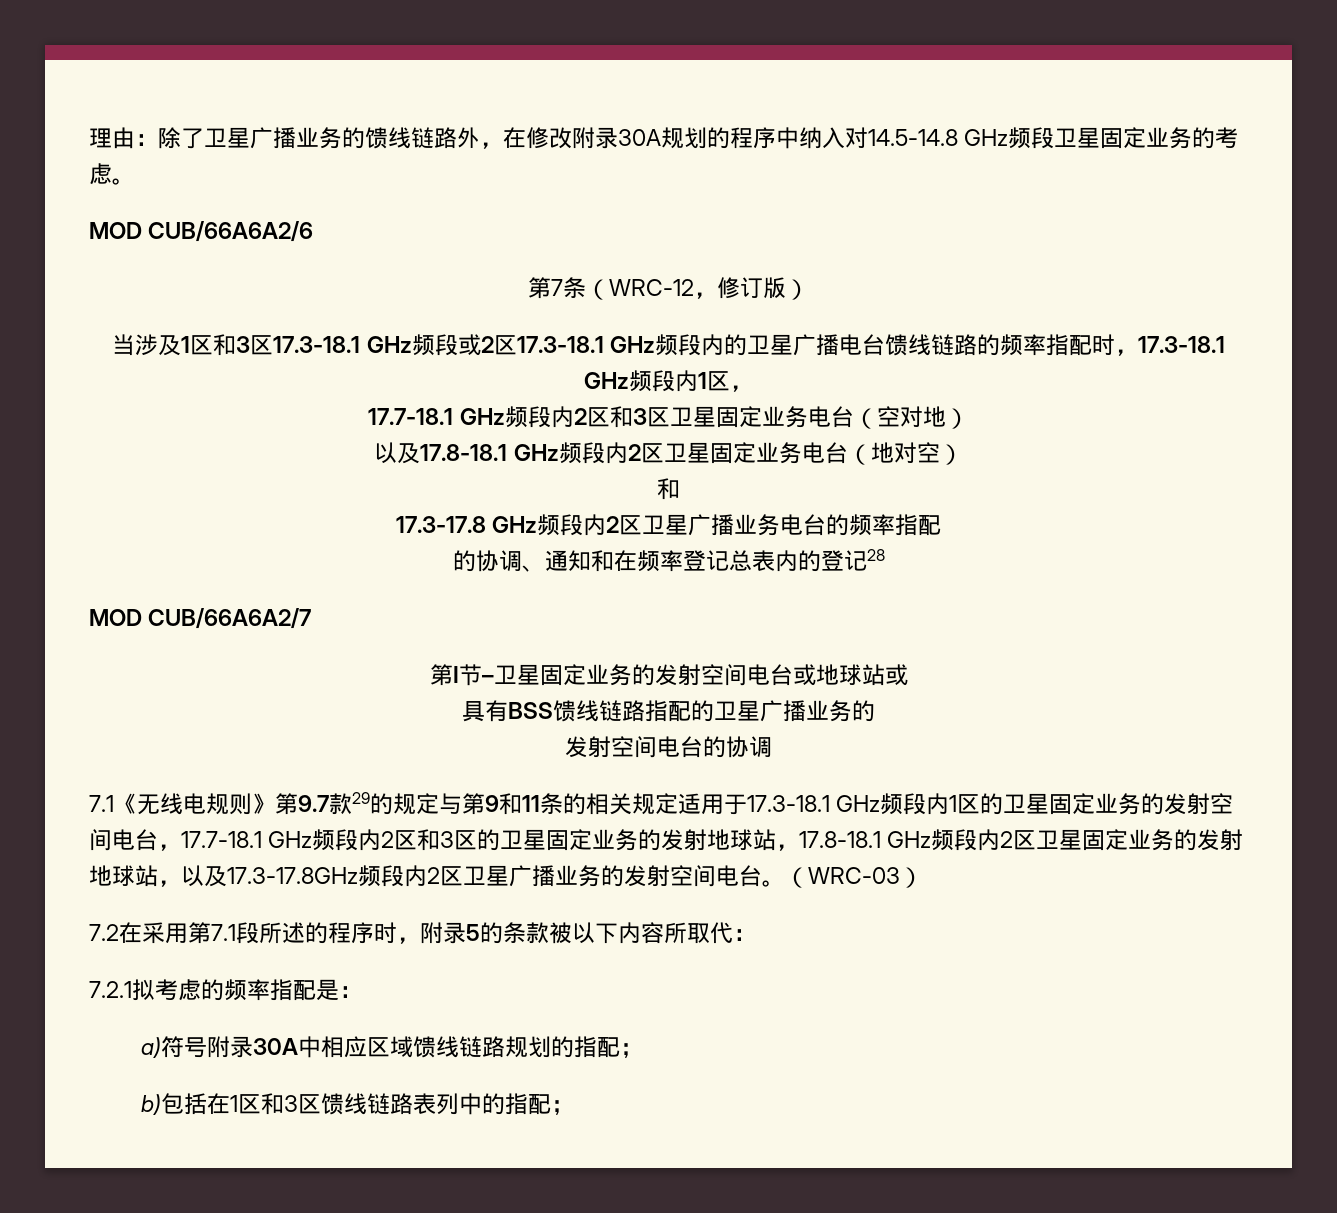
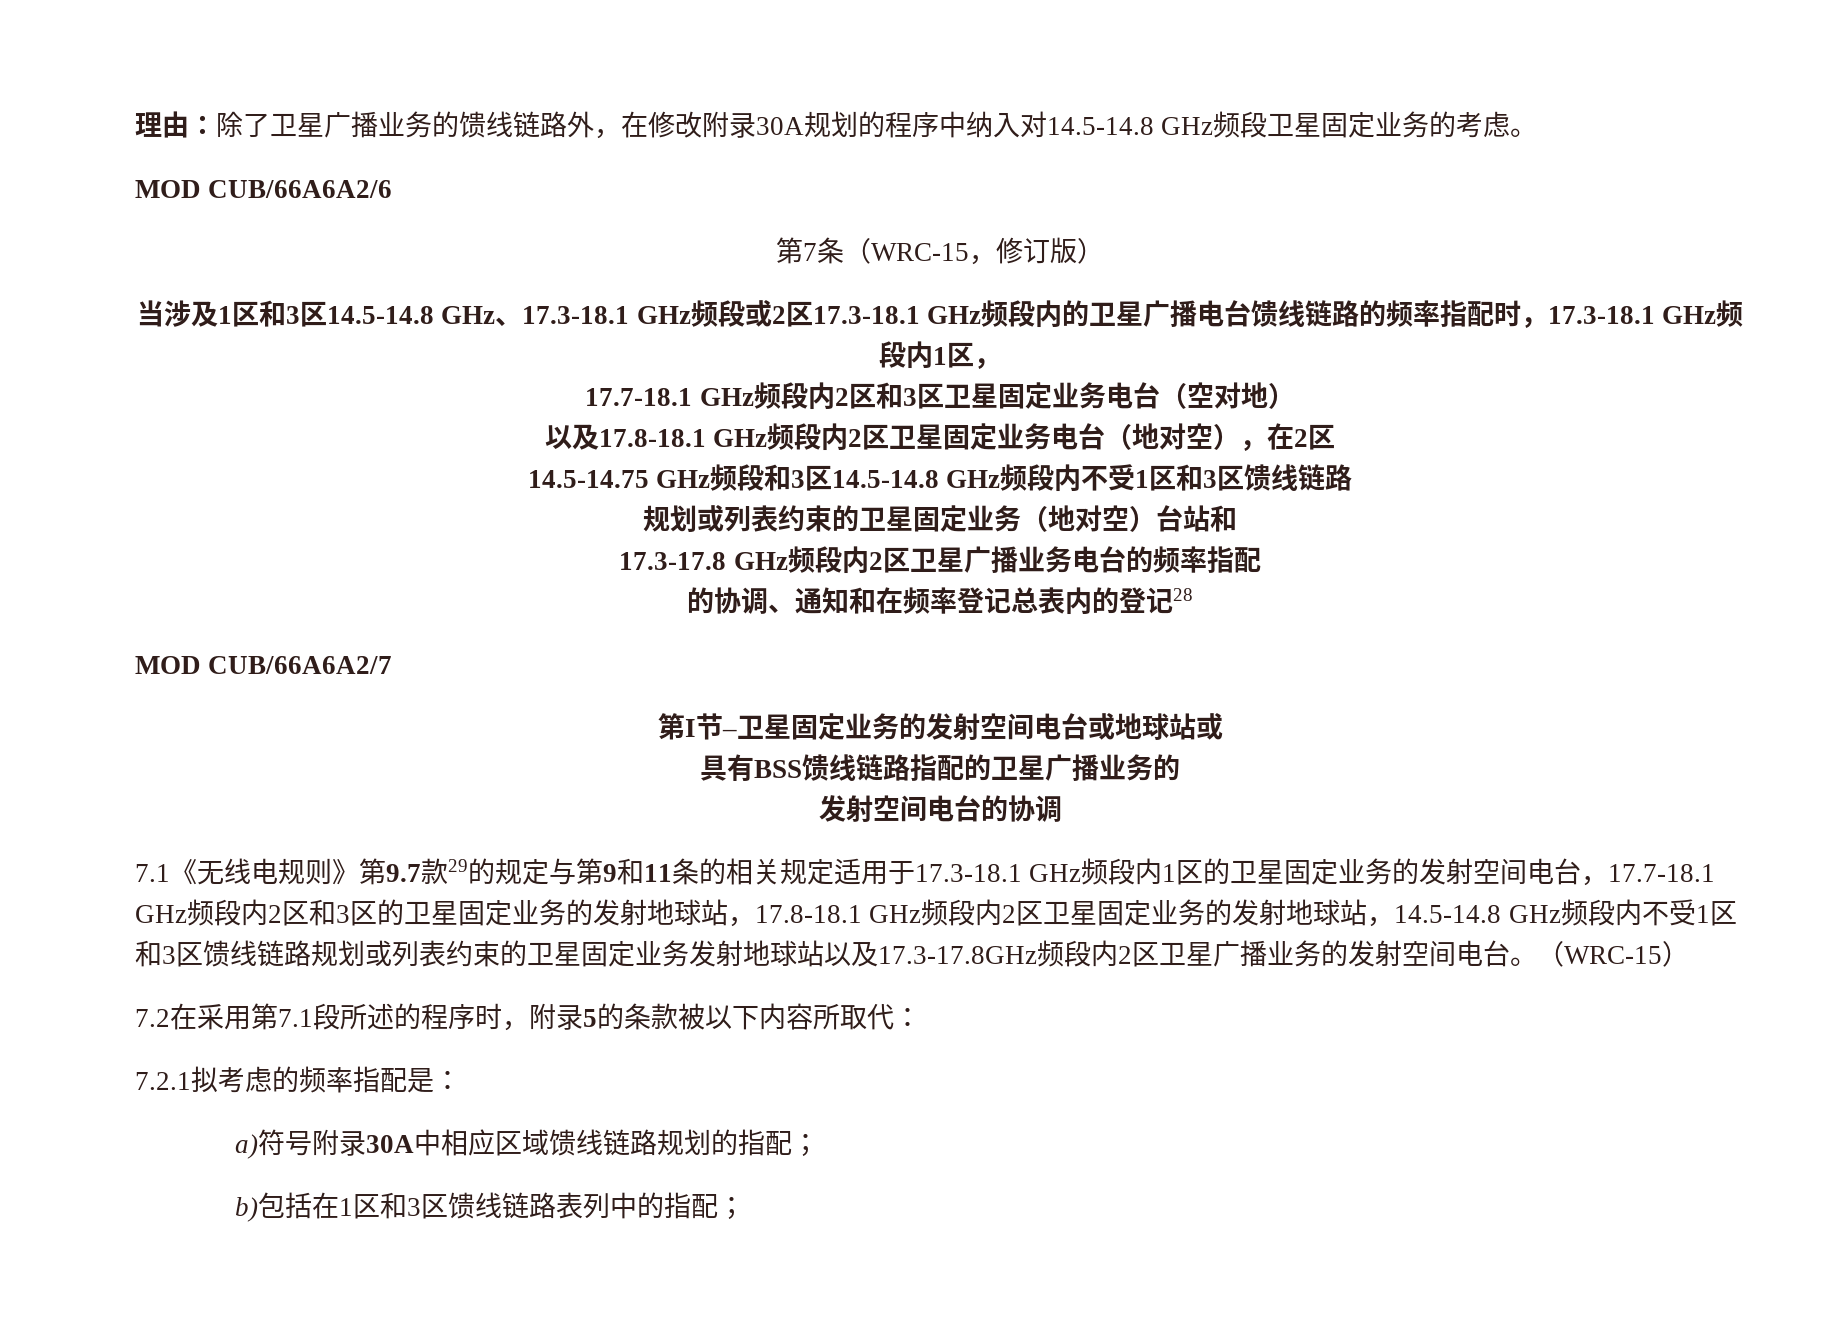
[609,279,694,296] WRC-12 -> [871,243,969,261] WRC-15
(274, 345) none -> [326,306,523,326] 14.5-14.8 GHz、
(963, 454) // -> [1240,423,1336,451] [527,464,1353,492] [643,505,1210,532] ，在2区 // 14.5-14.75 GHz频段和3区14.5-14.8 GHz频段内不受1区和3区馈线链路 // 规划或列表约束的卫星固定业务（地对空）台站
(181, 883) none -> [1394,899,1737,926] [135,940,824,967] 14.5-14.8 GHz频段内不受1区和3区馈线链路规划或列表约束的卫星固定业务发射地球站
[808,867,900,884] WRC-03 -> [1564,946,1662,964] WRC-15

